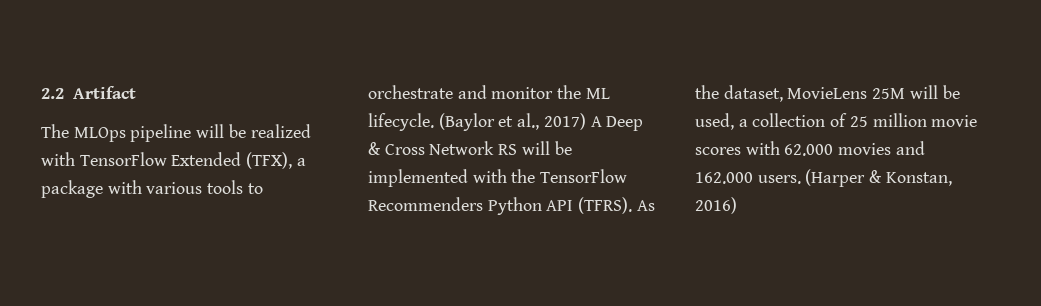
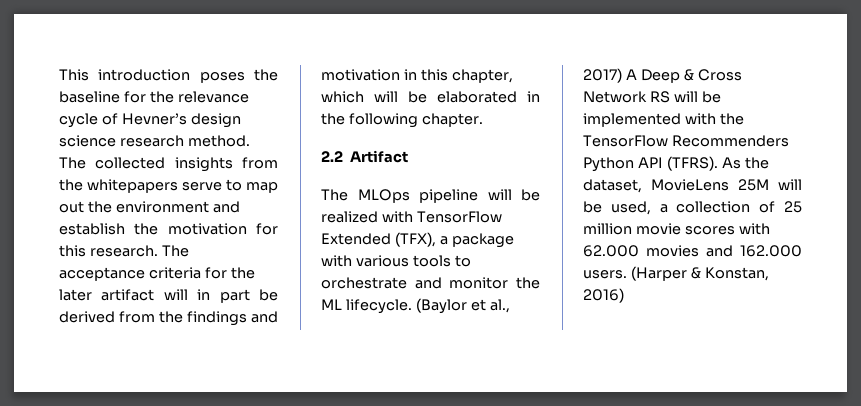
(41, 93) none -> [59,69,278,83] [59,91,249,103] [59,113,241,128] [59,135,250,147] [59,157,278,172] [59,179,278,193] [59,201,240,213] [59,223,278,235] [59,245,189,257] [59,267,255,281] [59,289,278,303] [59,311,278,326] [321,69,513,83] [321,91,540,103] [321,113,483,128] This introduction poses the baseline for the relevance cycle of Hevner’s design science research method. The collected insights from the whitepapers serve to map out the environment and establish the motivation for this research. The acceptance criteria for the later artifact will in part be derived from the findings and motivation in this chapter, which will be elaborated in the following chapter. //

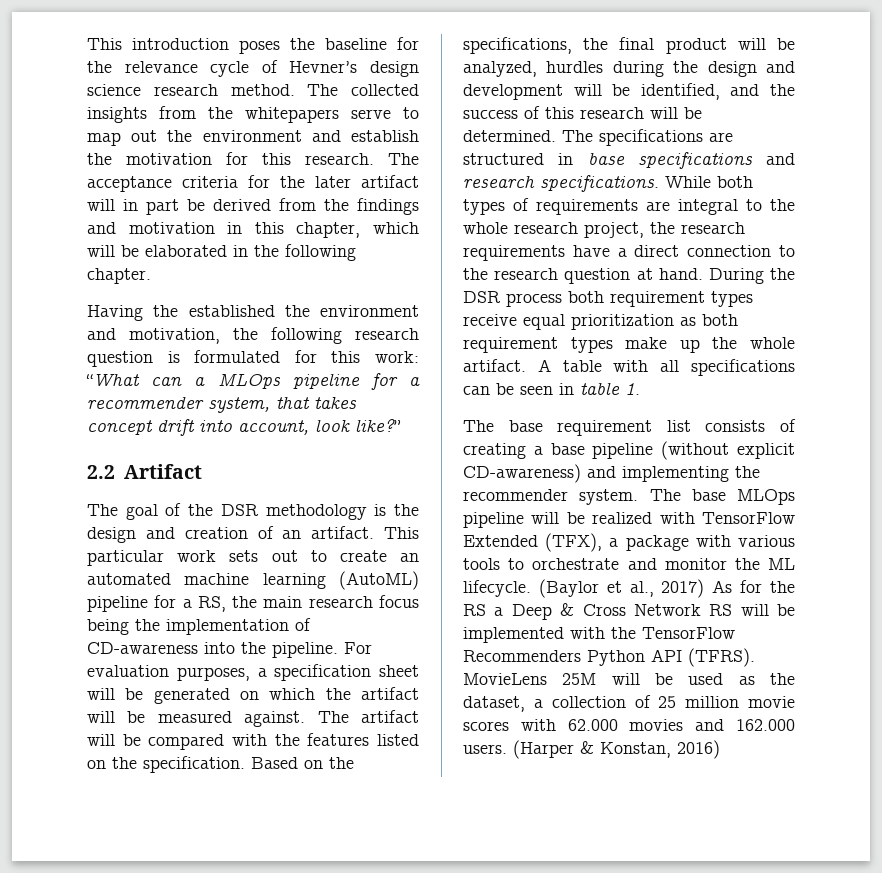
[321,150,409,163] [321,189,348,201] 2.2 Artifact // The -> [87,305,419,321] [87,327,419,344] [87,350,419,367] [86,373,420,390] [87,396,357,413] [87,419,401,436] [87,464,202,479] [87,503,419,520] [87,526,420,543] [87,550,419,566] [87,571,419,590] [87,595,419,612] [87,618,311,635] [87,642,372,658] [87,664,419,681] [87,687,419,704] [87,710,419,727] [87,733,419,750] [87,756,354,773] [463,37,795,54] [463,61,795,77] [463,83,795,100] [463,106,702,119] [463,129,733,146] [463,152,795,169] [463,175,753,192] [463,198,795,215] [463,222,745,238] [463,245,795,261] [463,268,795,284] [463,291,753,307] [463,314,738,330] [463,337,795,353] [463,359,795,376] [463,382,640,395] [463,419,796,436] [463,441,795,460] [463,464,760,483] [463,489,726,505] Having the established the environment and motivation, the following research question is formulated for this work: “What can a MLOps pipeline for a recommender system, that takes concept drift into account, look like?” // 2.2 Artifact // The goal of the DSR methodology is the design and creation of an artifact. This particular work sets out to create an automated machine learning (AutoML) pipeline for a RS, the main research focus being the implementation of CD-awareness into the pipeline. For evaluation purposes, a specification sheet will be generated on which the artifact will be measured against. The artifact will be compared with the features listed on the specification. Based on the specifications, the final product will be analyzed, hurdles during the design and development will be identified, and the success of this research will be determined. The specifications are structured in base specifications and research specifications. While both types of requirements are integral to the whole research project, the research requirements have a direct connection to the research question at hand. During the DSR process both requirement types receive equal prioritization as both requirement types make up the whole artifact. A table with all specifications can be seen in table 1. // The base requirement list consists of creating a base pipeline (without explicit CD-awareness) and implementing the recommender system. The base
[625,69,637,80] A -> [712,580,795,593] [463,604,504,616] As for the RS a
[721,157,769,169] [583,179,642,193] As the dataset, -> (755, 657) none
[610,201,651,215] used, -> [688,673,795,685] [463,696,525,712] used as the dataset,

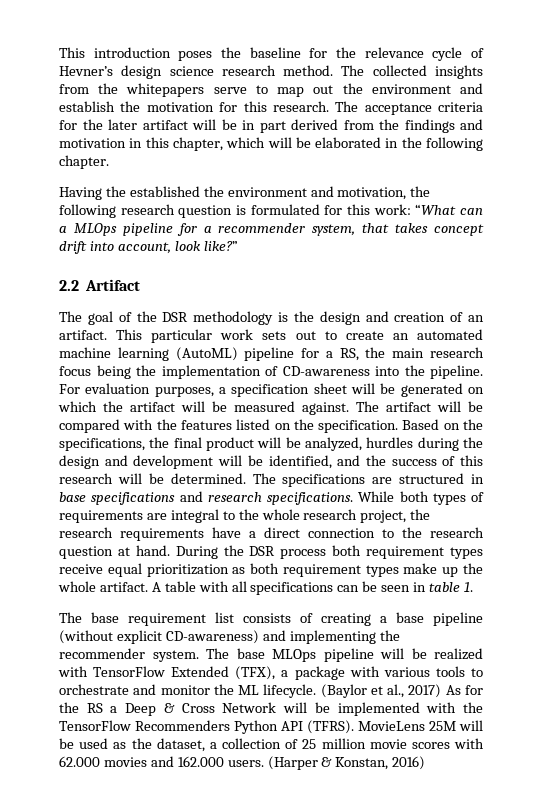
(115, 205) none -> [221,119,237,130] be
[187,199,205,211] be -> (286, 127) none
[709,604,733,616] RS -> (277, 707) none

